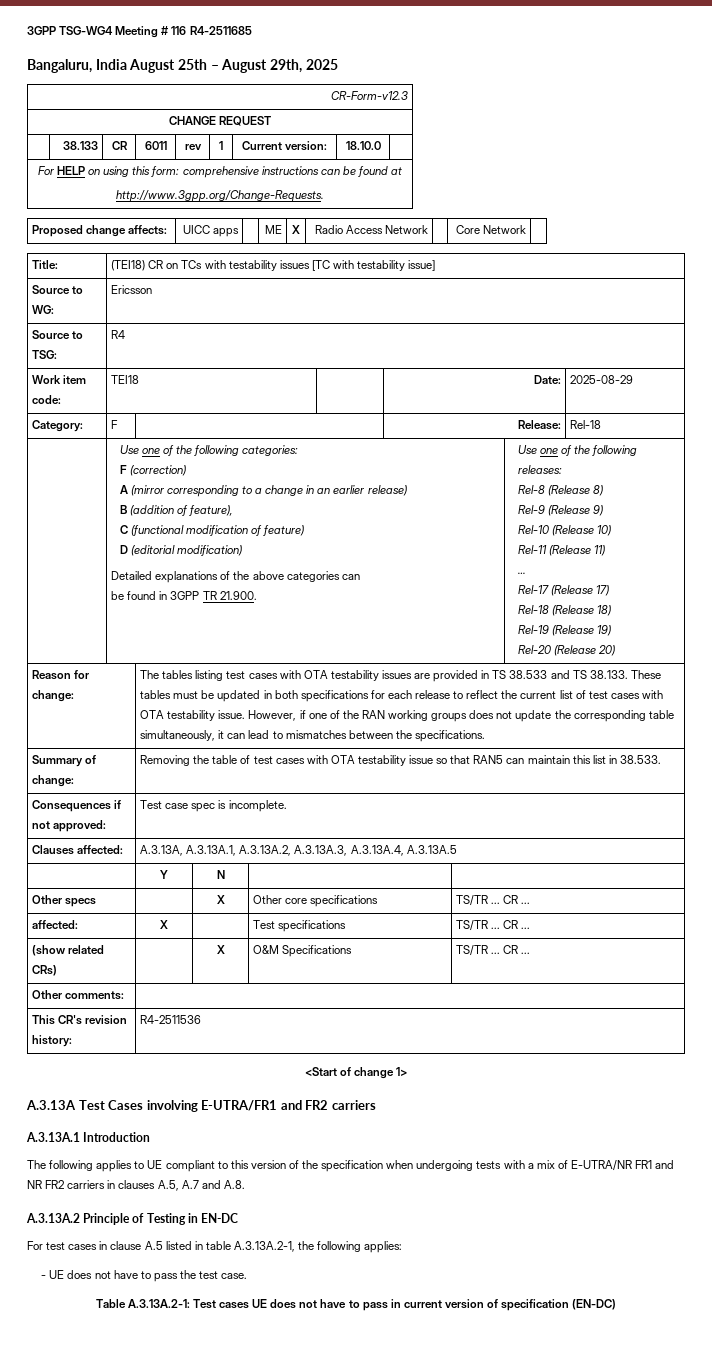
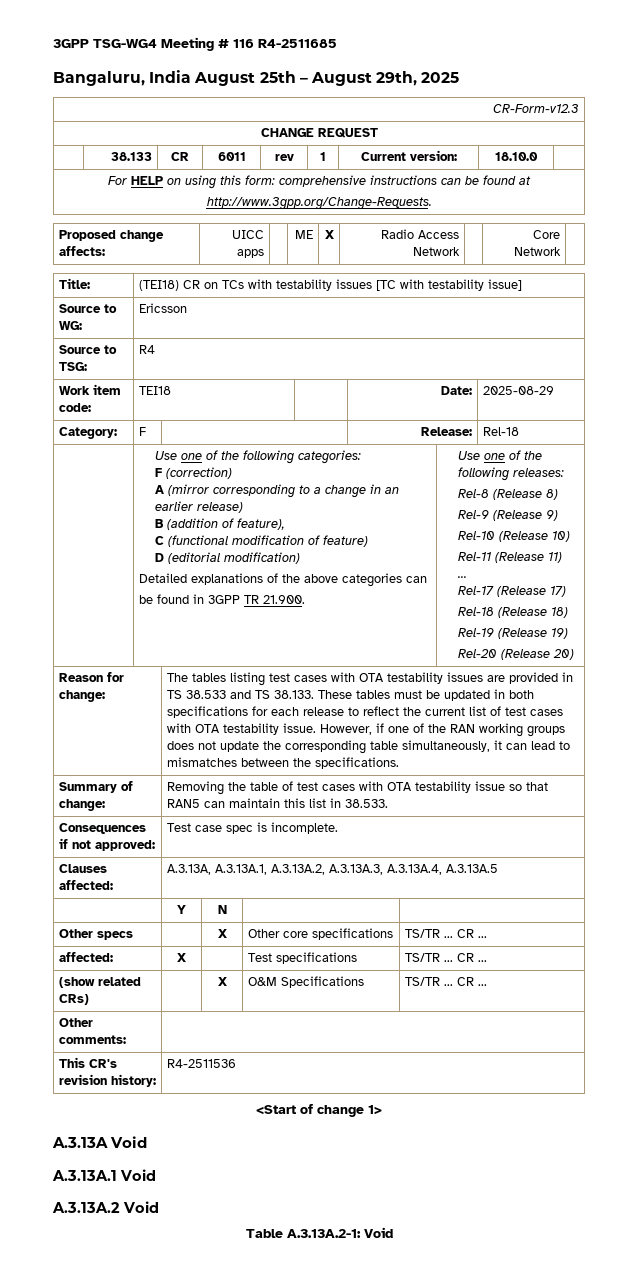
[78,1100,376,1112] [26,1132,151,1142] [27,1160,675,1172] [27,1180,245,1191] [26,1213,239,1225] [27,1241,403,1253] [41,1270,248,1282] [95,1299,617,1311] Test Cases involving E-UTRA/FR1 and FR2 carriers // A.3.13A.1 Introduction // The following applies to UE compliant to this version of the specification when undergoing tests with a mix of E-UTRA/NR FR1 and NR FR2 carriers in clauses A.5, A.7 and A.8. // A.3.13A.2 Principle of Testing in EN-DC // For test cases in clause A.5 listed in table A.3.13A.2-1, the following applies: // - UE does not have to pass the test case. // Table A.3.13A.2-1: Test cases UE does not have to pass in current version of specification (EN-DC) -> [110,1136,148,1148] [52,1169,156,1181] [52,1201,159,1213] [245,1227,393,1238] Void // A.3.13A.1 Void // A.3.13A.2 Void // Table A.3.13A.2-1: Void

